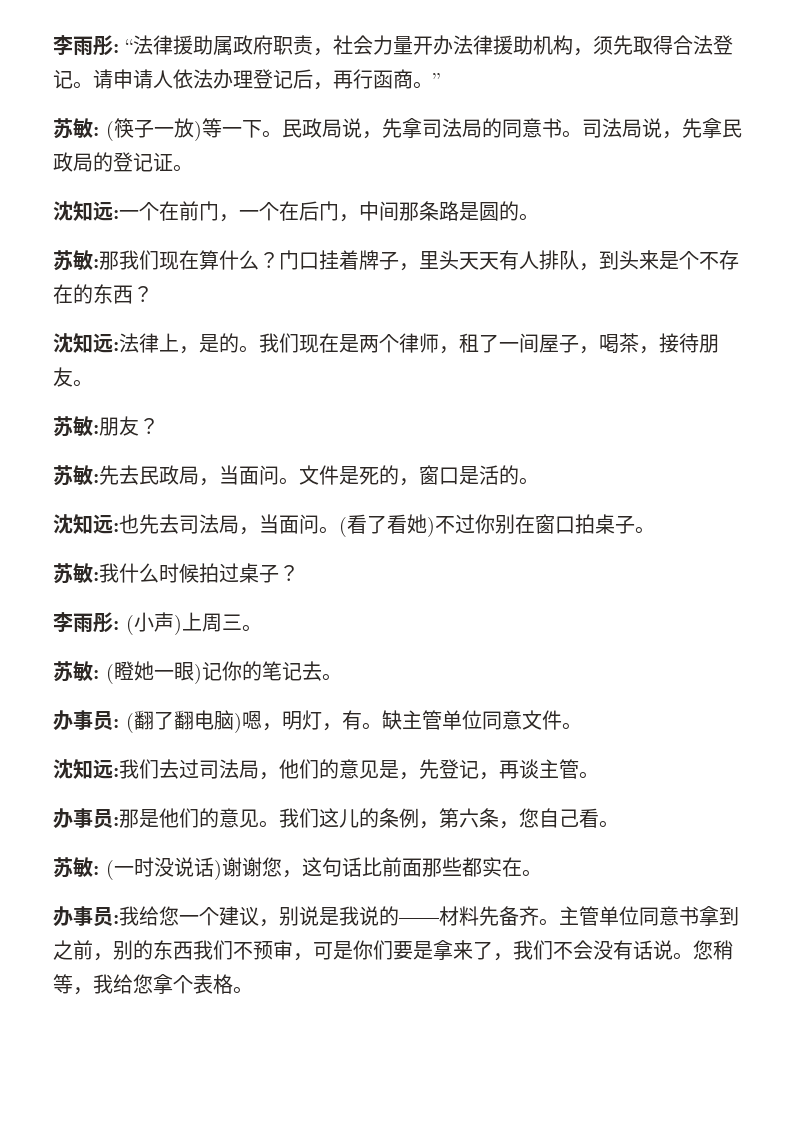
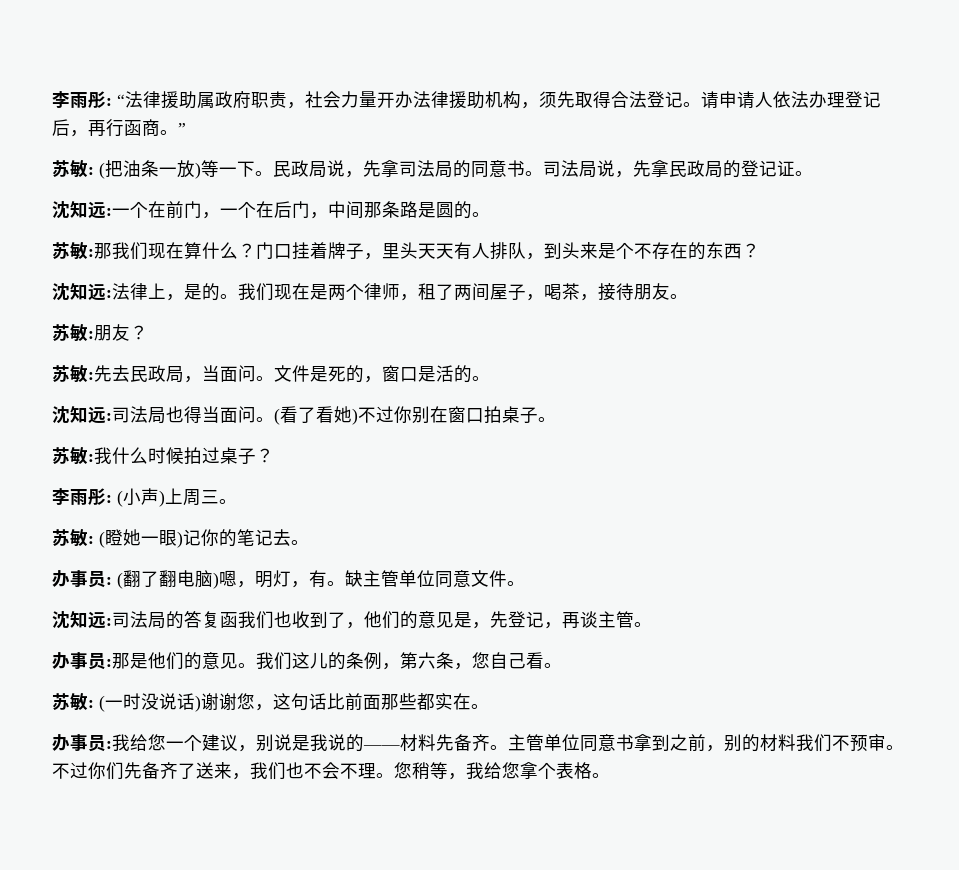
[114,118,154,138] 筷子 -> [104,160,159,178] 把油条
[499,342,519,351] 一 -> [454,284,472,300] 两
[119,514,259,535] 也先去司法局， -> [112,406,202,424] 司法局也得
[119,759,259,779] 我们去过司法局 -> [112,610,346,629] 司法局的答复函我们也收到了
[153,940,193,960] 东西 -> [760,734,796,751] 材料
[293,940,673,961] ，可是你们要是拿来了，我们不会没有话说 -> [886,745,904,750] [52,762,376,780] 。不过你们先备齐了送来，我们也不会不理

